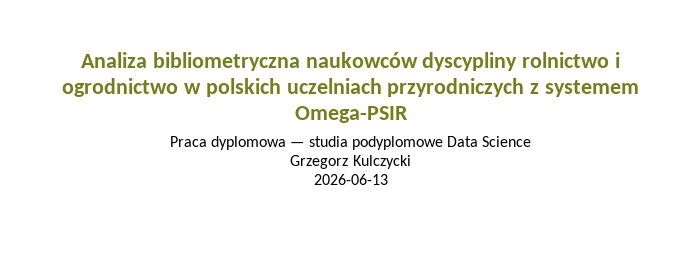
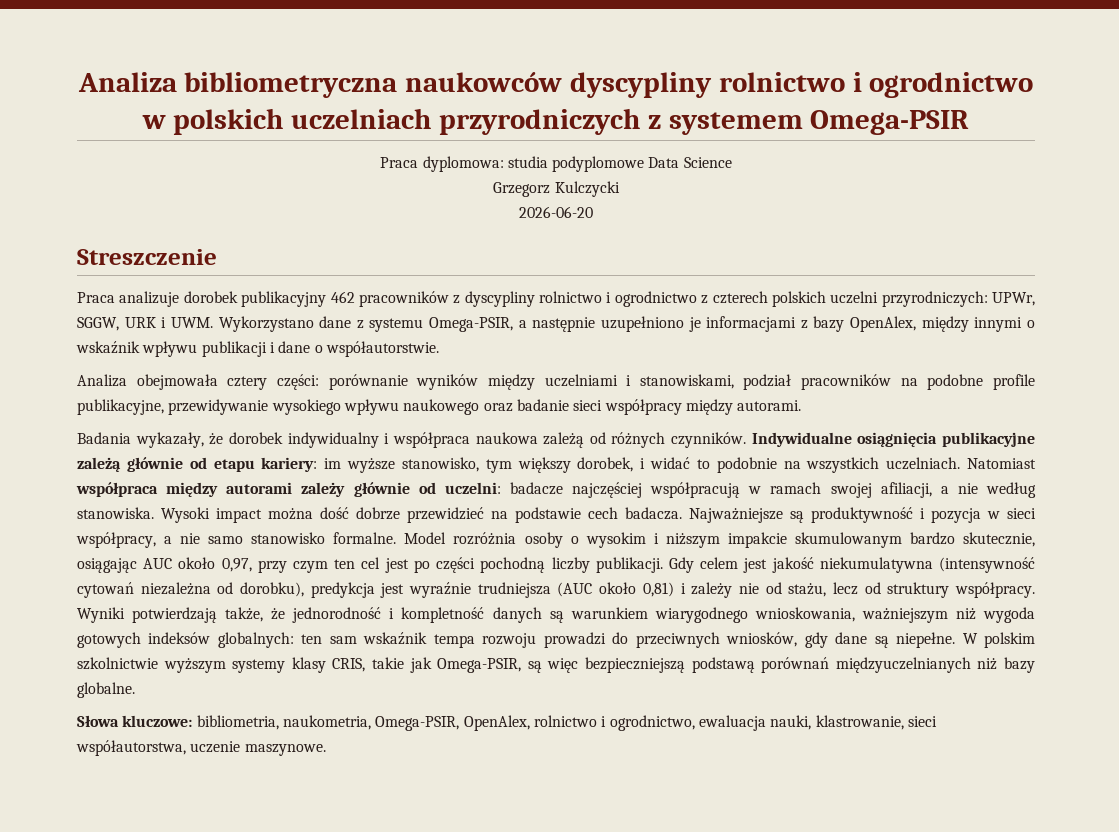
[210,136,305,150] dyplomowa — -> [422,156,504,172] dyplomowa:
[313,174,388,185] 2026-06-13 -> [519,206,593,218] [77,249,217,265] [77,291,1035,307] [77,316,1036,332] [76,341,439,357] [77,374,1035,390] [77,399,802,415] [77,432,1035,448] [77,457,1037,473] [76,482,1036,498] [77,507,1036,523] [76,532,1035,548] [77,557,1035,573] [77,582,1036,598] [77,607,1035,623] [77,632,1036,648] [77,657,1036,673] [77,682,135,698] [77,715,937,731] [76,740,326,756] 2026-06-20 // Streszczenie // Praca analizuje dorobek publikacyjny 462 pracowników z dyscypliny rolnictwo i ogrodnictwo z czterech polskich uczelni przyrodniczych: UPWr, SGGW, URK i UWM. Wykorzystano dane z systemu Omega-PSIR, a następnie uzupełniono je informacjami z bazy OpenAlex, między innymi o wskaźnik wpływu publikacji i dane o współautorstwie. // Analiza obejmowała cztery części: porównanie wyników między uczelniami i stanowiskami, podział pracowników na podobne profile publikacyjne, przewidywanie wysokiego wpływu naukowego oraz badanie sieci współpracy między autorami. // Badania wykazały, że dorobek indywidualny i współpraca naukowa zależą od różnych czynników. Indywidualne osiągnięcia publikacyjne zależą głównie od etapu kariery: im wyższe stanowisko, tym większy dorobek, i widać to podobnie na wszystkich uczelniach. Natomiast współpraca między autorami zależy głównie od uczelni: badacze najczęściej współpracują w ramach swojej afiliacji, a nie według stanowiska. Wysoki impact można dość dobrze przewidzieć na podstawie cech badacza. Najważniejsze są produktywność i pozycja w sieci współpracy, a nie samo stanowisko formalne. Model rozróżnia osoby o wysokim i niższym impakcie skumulowanym bardzo skutecznie, osiągając AUC około 0,97, przy czym ten cel jest po części pochodną liczby publikacji. Gdy celem jest jakość niekumulatywna (intensywność cytowań niezależna od dorobku), predykcja jest wyraźnie trudniejsza (AUC około 0,81) i zależy nie od stażu, lecz od struktury współpracy. Wyniki potwierdzają także, że jednorodność i kompletność danych są warunkiem wiarygodnego wnioskowania, ważniejszym niż wygoda gotowych indeksów globalnych: ten sam wskaźnik tempa rozwoju prowadzi do przeciwnych wniosków, gdy dane są niepełne. W polskim szkolnictwie wyższym systemy klasy CRIS, takie jak Omega-PSIR, są więc bezpieczniejszą podstawą porównań międzyuczelnianych niż bazy globalne. // Słowa kluczowe: bibliometria, naukometria, Omega-PSIR, OpenAlex, rolnictwo i ogrodnictwo, ewaluacja nauki, klastrowanie, sieci współautorstwa, uczenie maszynowe.

